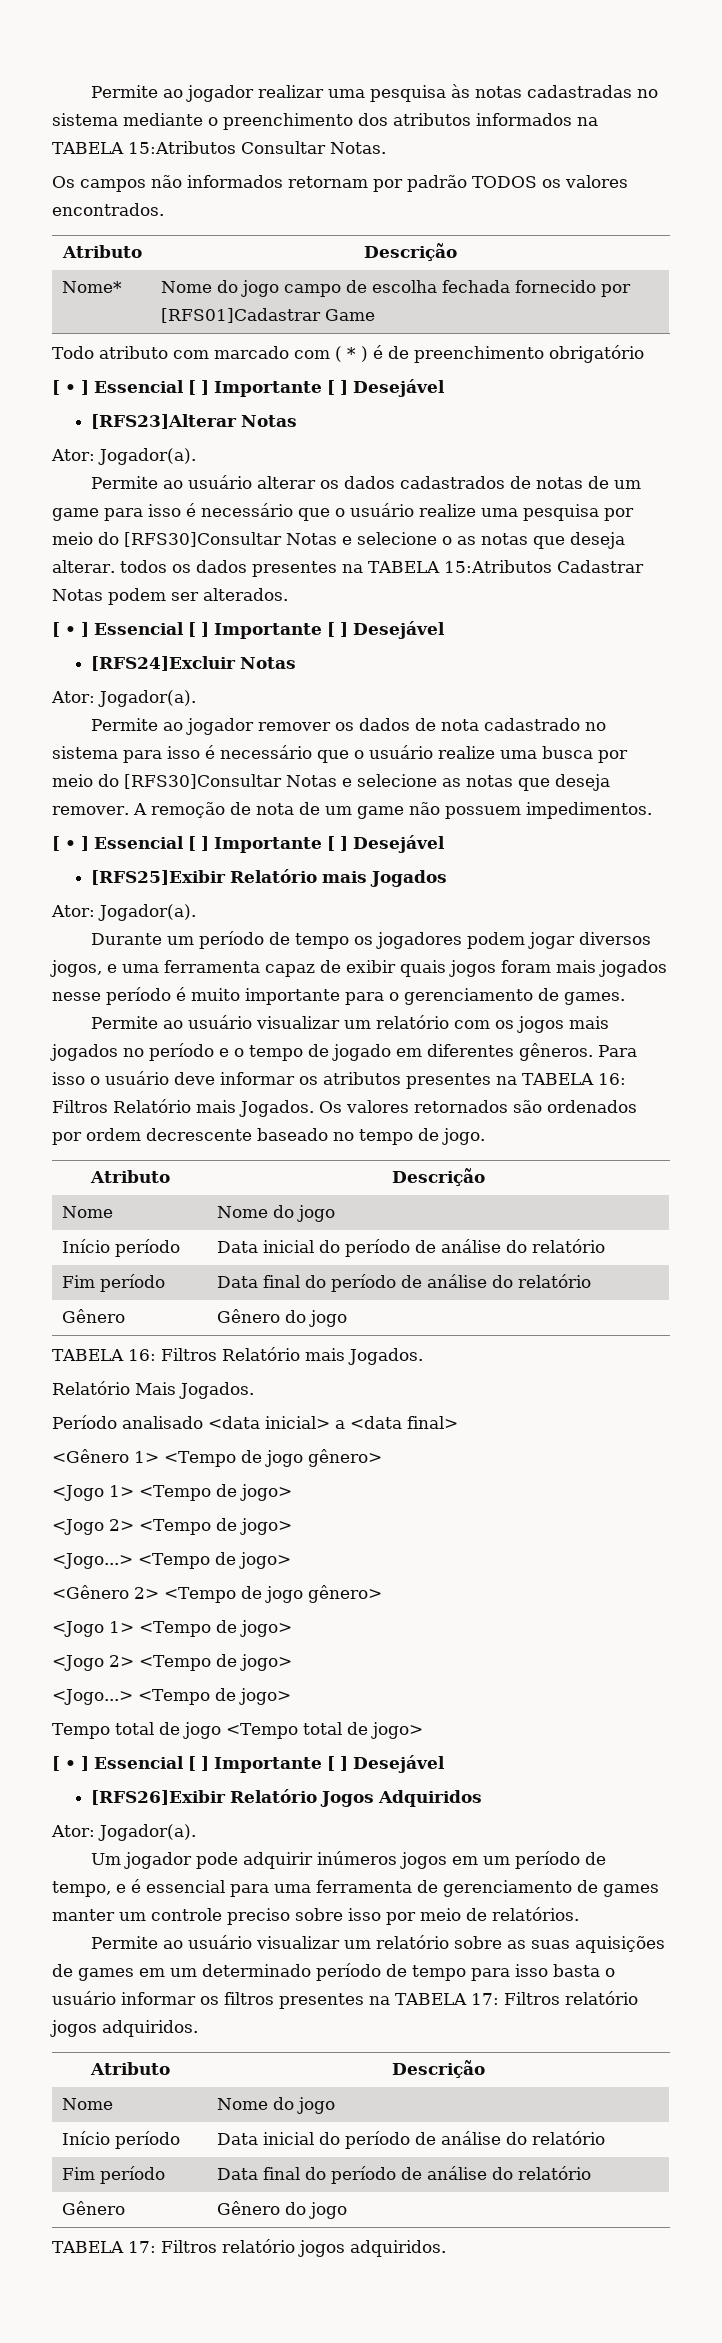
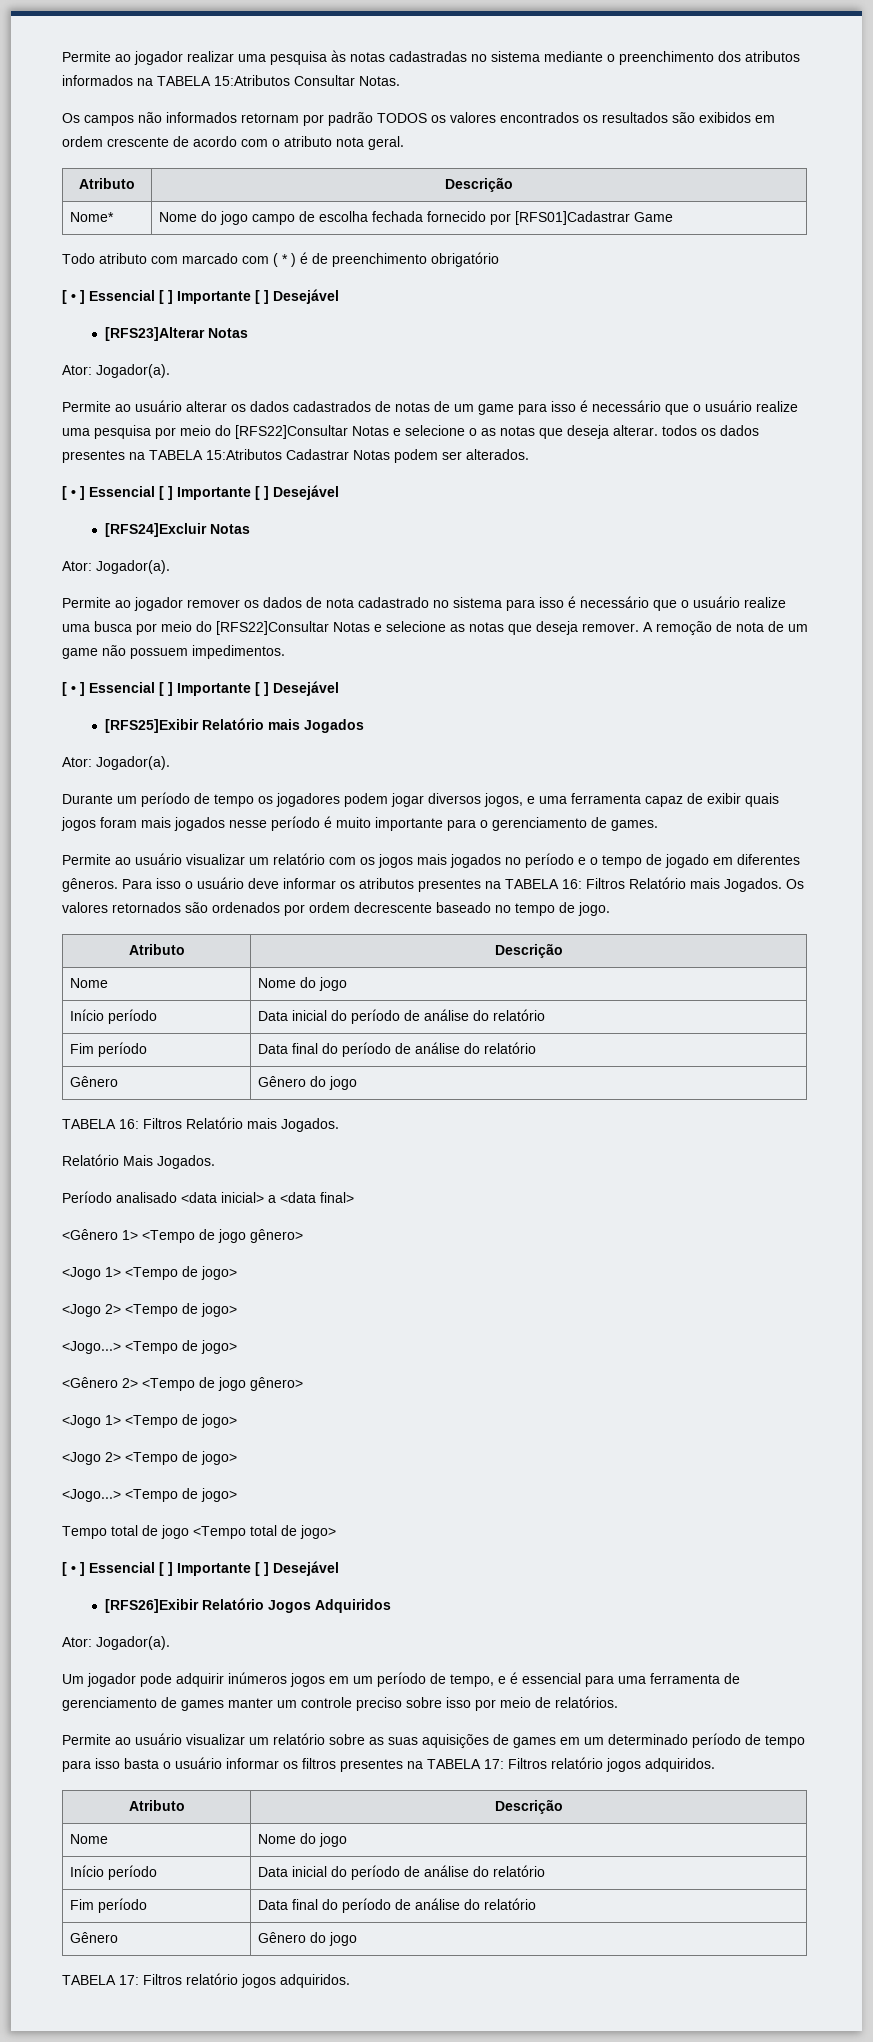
[52,203,164,216] encontrados. -> [500,112,775,123] [62,136,404,150] encontrados os resultados são exibidos em ordem crescente de acordo com o atributo nota geral.
[124,532,282,547] [RFS30]Consultar -> [235,425,348,439] [RFS22]Consultar
[124,774,282,789] [RFS30]Consultar -> [216,621,329,635] [RFS22]Consultar

